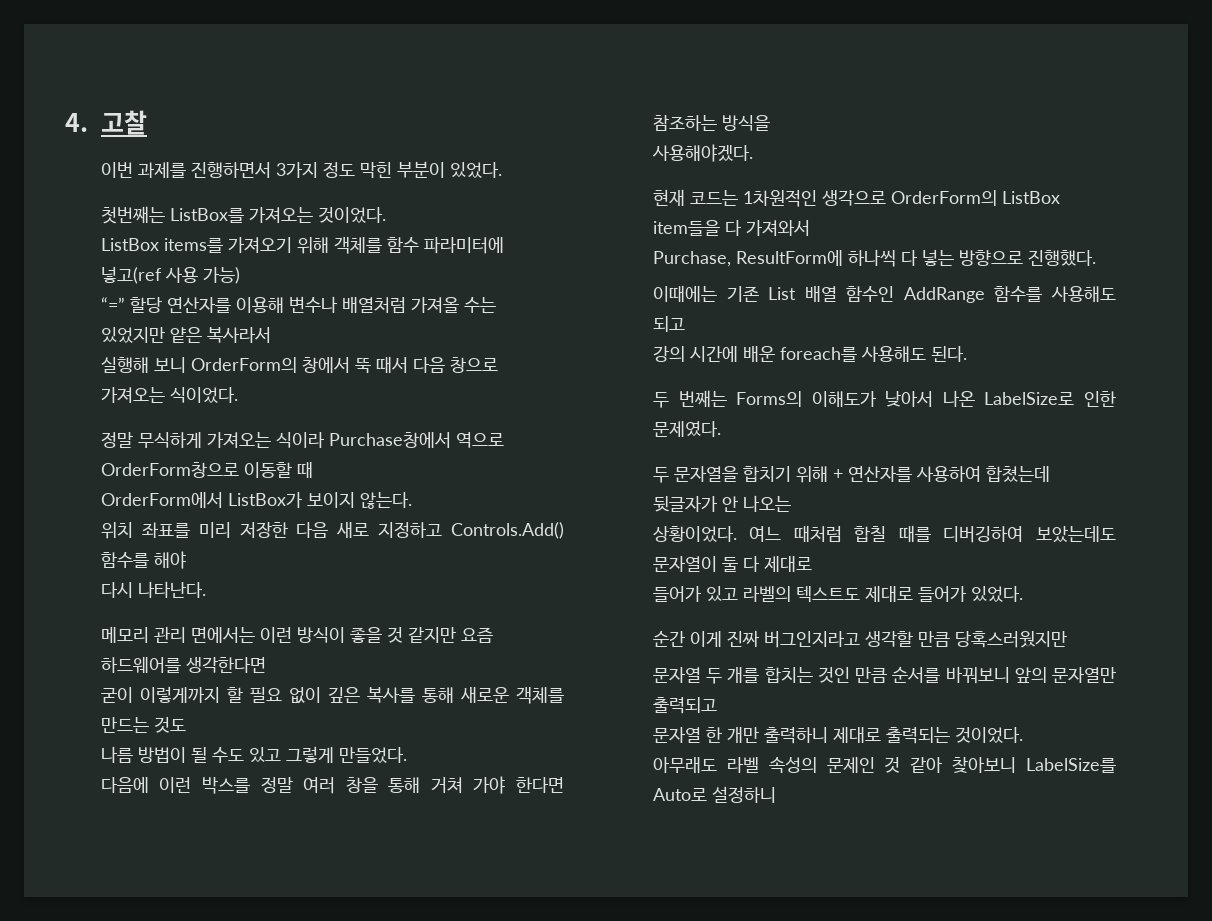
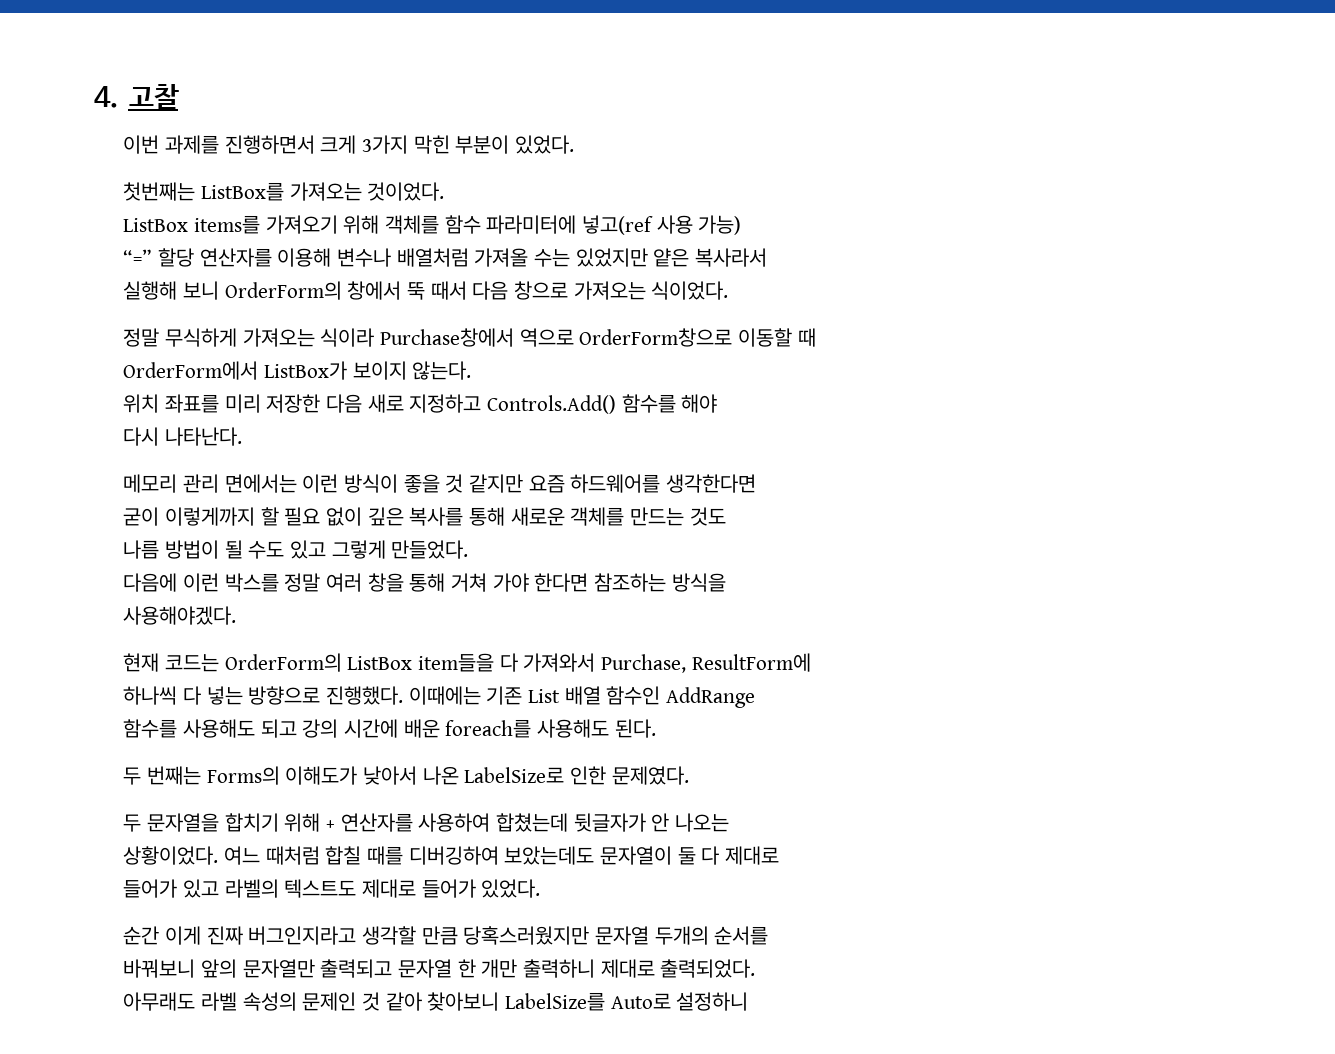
[275,162,355,178] 3가지 정도 -> [320,135,408,154] 크게 3가지
[742,190,886,207] 1차원적인 생각으로 -> (219, 663) none
(810, 228) // -> (596, 662) none
(843, 258) none -> (811, 662) //
(1096, 258) // -> (403, 695) none
(985, 295) none -> (755, 697) //
(685, 324) // -> (297, 728) none
[652,666,941,684] // 문자열 두 개를 합치는 것인 만큼 순서를 -> [594,926,769,945] 문자열 두개의 순서를 //
(717, 705) // -> (393, 968) none
[885,727,1023,744] 출력되는 것이었다. -> [660,959,756,978] 출력되었다.

